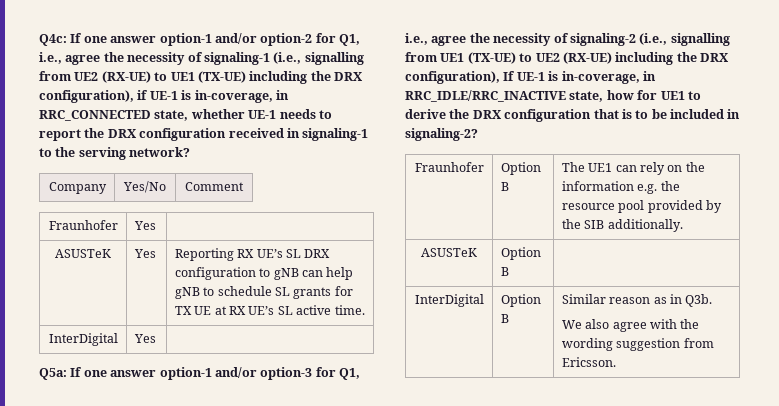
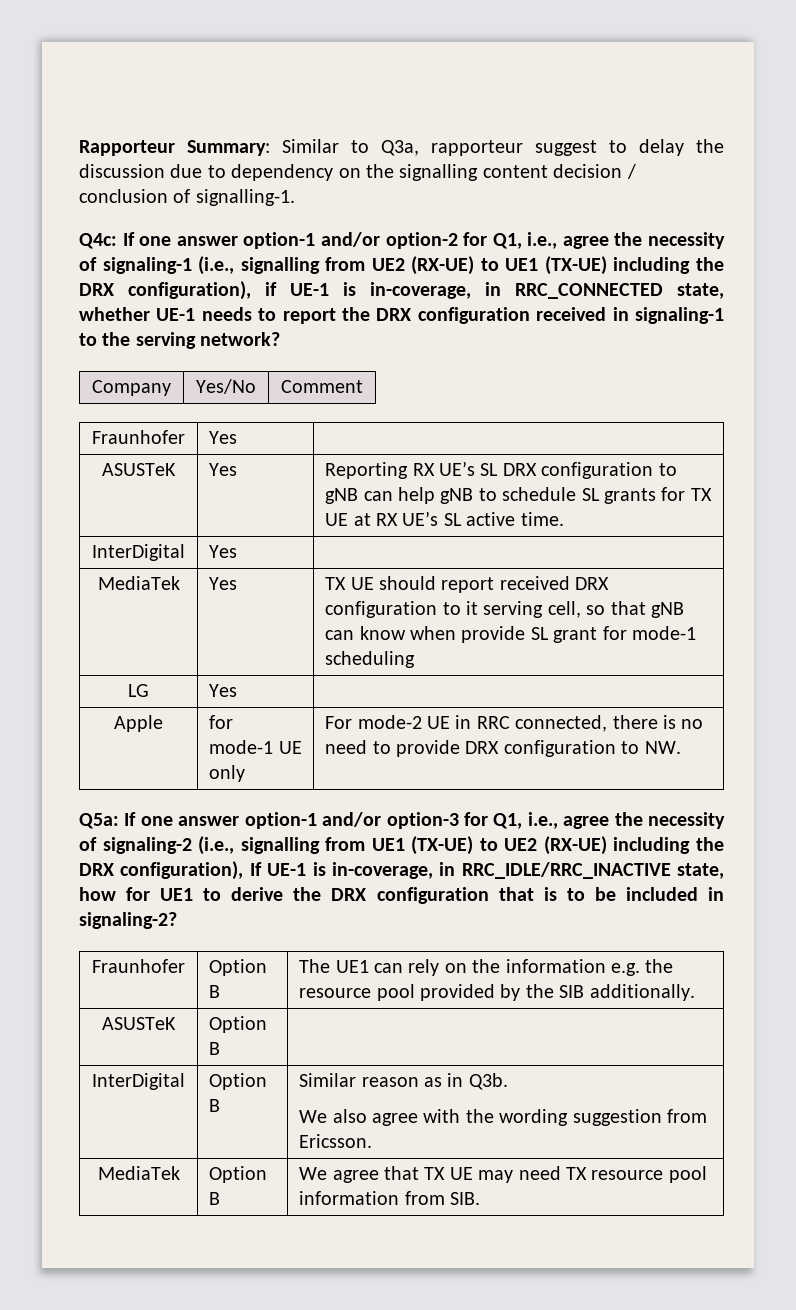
(39, 40) none -> [79,139,724,156] [79,164,636,181] [79,189,295,206] Rapporteur Summary: Similar to Q3a, rapporteur suggest to delay the discussion due to dependency on the signalling content decision / conclusion of signalling-1. //
(156, 338) none -> [97,576,180,590] [209,577,238,590] [325,576,610,593] [325,601,684,618] [325,626,696,643] [325,651,416,668] [128,684,149,697] [209,684,238,697] [114,715,163,732] [209,715,234,729] [209,740,302,754] [209,765,246,782] [325,715,704,732] [325,740,681,757] // MediaTek | Yes | TX UE should report received DRX configuration to it serving cell, so that gNB can know when provide SL grant for mode-1 scheduling // LG | Yes | // Apple | for mode-1 UE only | For mode-2 UE in RRC connected, there is no need to provide DRX configuration to NW.
(616, 362) none -> [97,1166,180,1180] [209,1166,268,1183] [209,1192,221,1205] [299,1166,707,1183] [299,1191,480,1205] // MediaTek | Option B | We agree that TX UE may need TX resource pool information from SIB.

